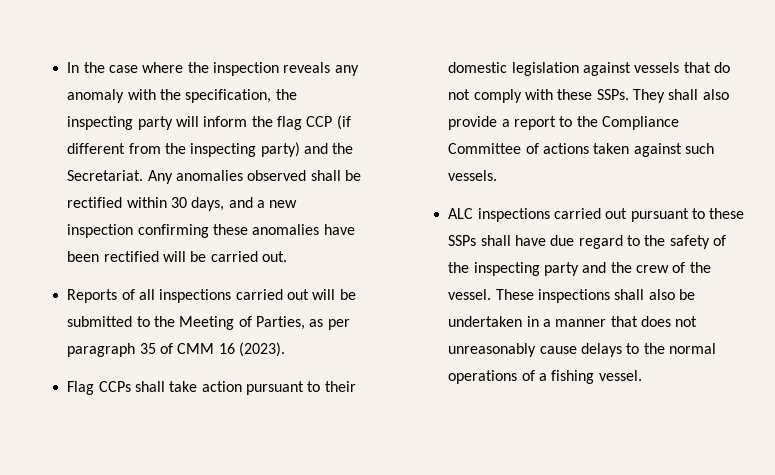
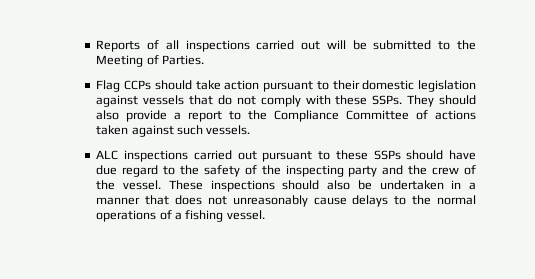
[67,62,359,76] [67,89,297,103] [67,115,351,130] [67,142,354,157] [67,170,361,184] [67,197,298,211] [67,224,355,238] [67,251,287,262] In the case where the inspection reveals any anomaly with the specification, the inspecting party will inform the flag CCP (if different from the inspecting party) and the Secretariat. Any anomalies observed shall be rectified within 30 days, and a new inspection confirming these anomalies have been rectified will be carried out. // -> (96, 46) none
[255,316,350,330] [67,342,285,357] Parties, as per paragraph 35 of CMM 16 (2023). -> [162,55,205,65] Parties.
[134,381,165,392] shall -> [154,80,192,90] should
[668,89,699,100] shall -> [439,95,476,105] should
[480,235,511,246] shall -> [406,150,444,160] should
[614,289,645,300] shall -> [282,180,320,190] should

